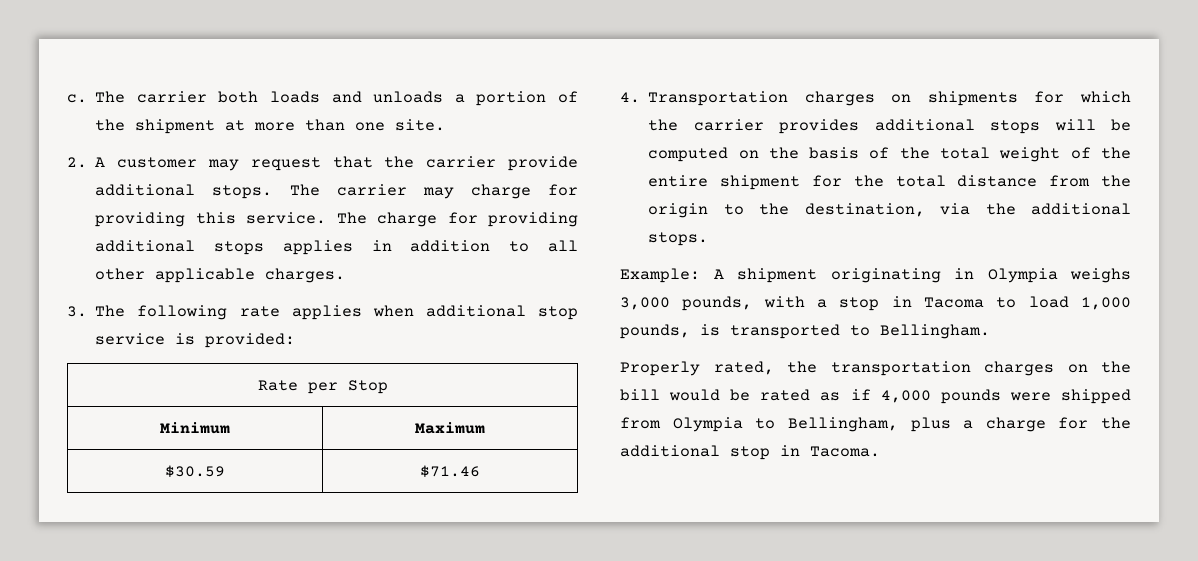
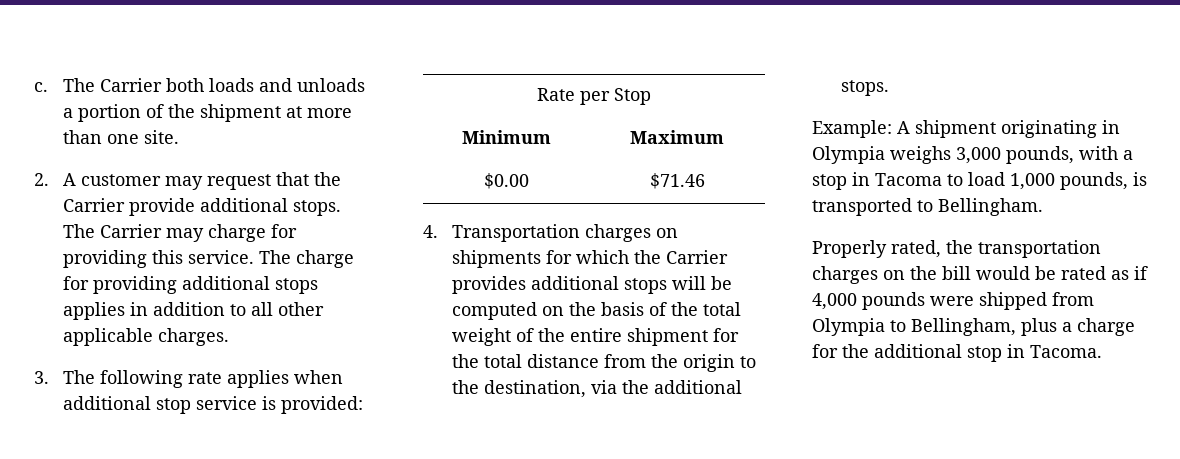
[136,91,207,103] carrier -> [100,78,163,92] Carrier
[426,156,497,168] carrier -> [63,198,126,212] Carrier
[336,184,407,196] carrier -> [100,224,163,238] Carrier
[165,465,225,478] $30.59 -> [484,173,529,189] $0.00
[693,119,764,131] carrier -> [666,250,729,264] Carrier

